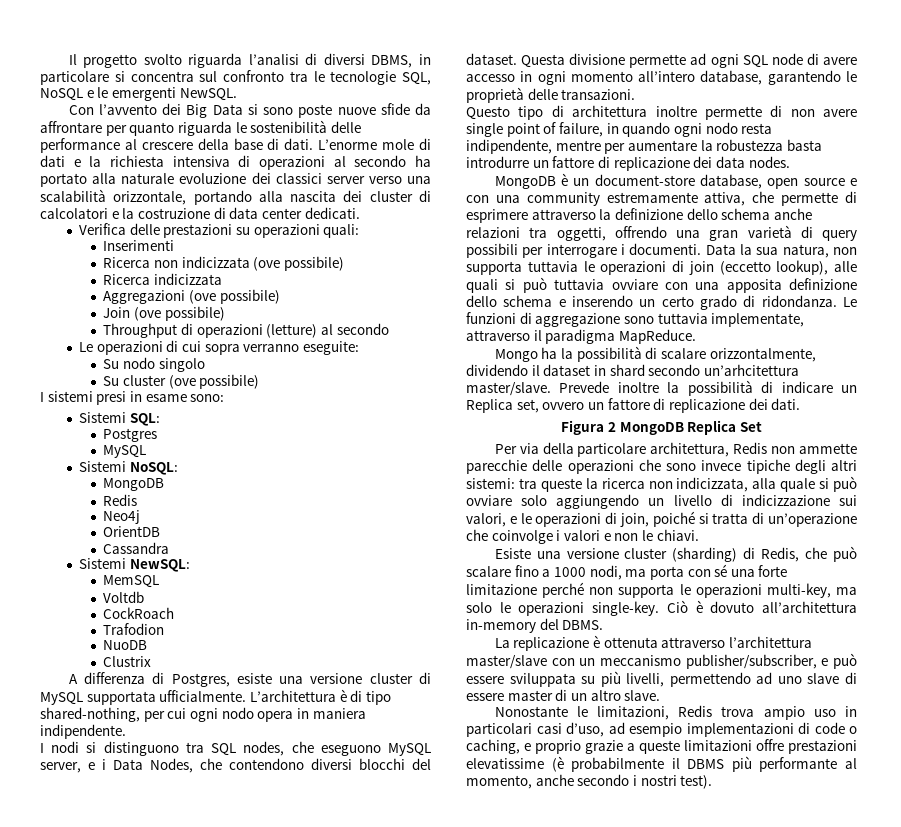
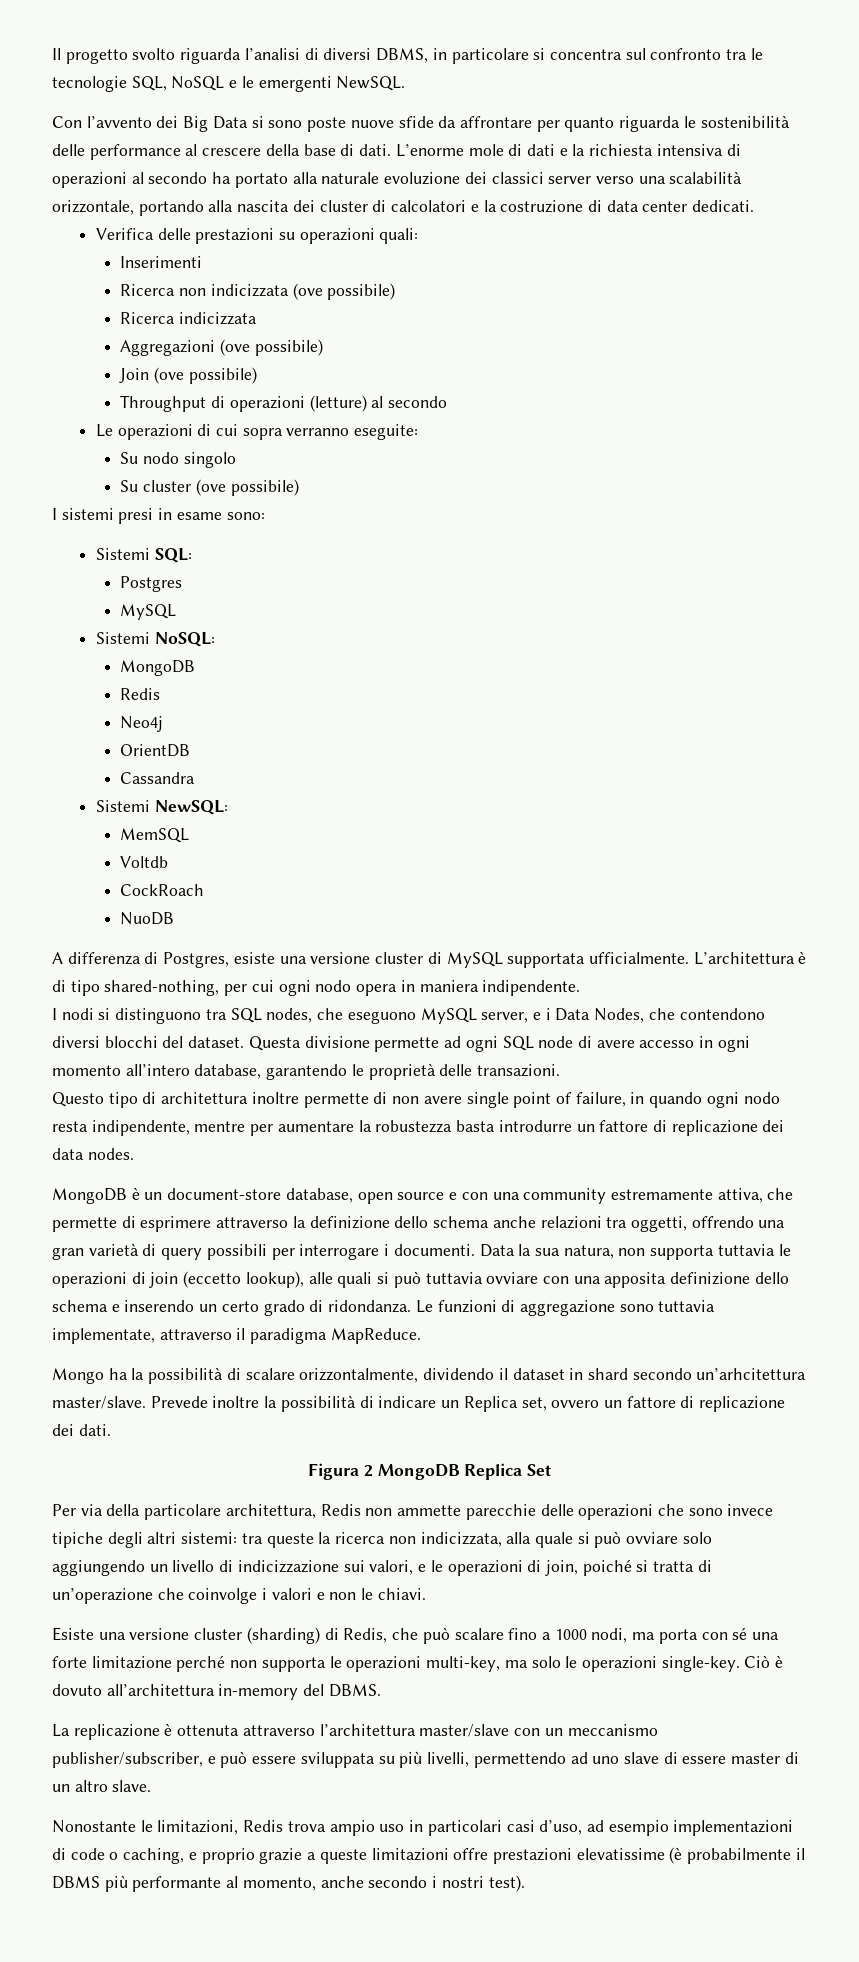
[103,623,165,635] // Trafodion -> (205, 890) none
[103,656,152,667] // Clustrix -> (175, 918) none

